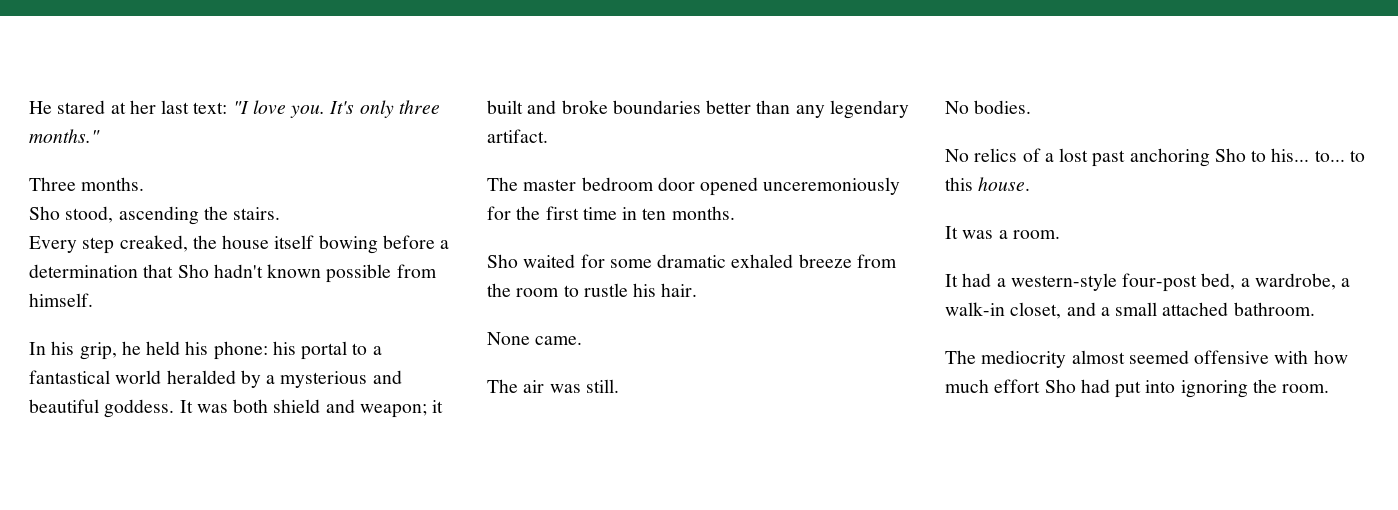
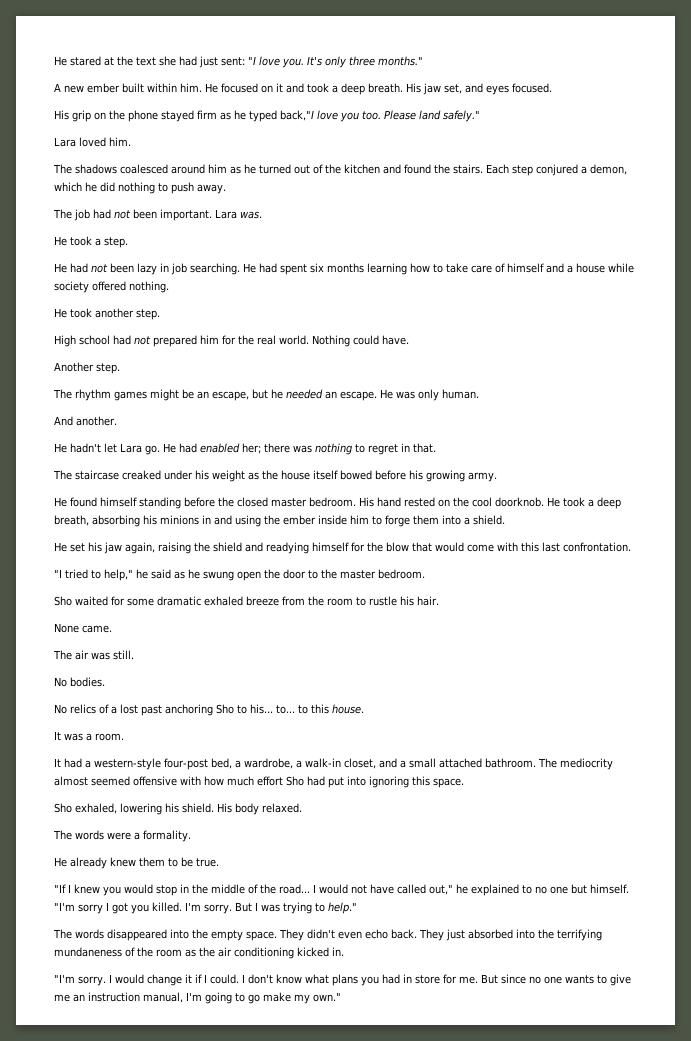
[129,100,228,114] her last text: -> [117,56,245,68] the text she had just sent:
[29,177,145,191] [29,206,281,225] [29,235,450,254] [29,264,437,283] [29,293,93,307] [29,341,382,360] [29,370,402,388] [29,399,444,418] [487,100,909,119] [487,129,548,143] [487,177,901,196] [487,206,735,220] Three months. // Sho stood, ascending the stairs. // Every step creaked, the house itself bowing before a determination that Sho hadn't known possible from himself. // In his grip, he held his phone: his portal to a fantastical world heralded by a mysterious and beautiful goddess. It was both shield and weapon; it built and broke boundaries better than any legendary artifact. // The master bedroom door opened unceremoniously for the first time in ten months. -> [54,83,552,95] [54,110,480,122] [54,137,131,147] [53,164,627,176] [54,182,226,194] [53,209,262,221] [54,236,128,248] [54,263,634,275] [54,281,169,293] [54,308,160,320] [54,335,409,347] [54,362,120,374] [53,389,479,401] [54,416,117,426] [54,443,436,455] [53,470,497,482] [54,497,621,509] [54,515,505,527] [54,542,631,554] [54,569,425,581] A new ember built within him. He focused on it and took a deep breath. His jaw set, and eyes focused. // His grip on the phone stayed firm as he typed back,"I love you too. Please land safely." // Lara loved him. // The shadows coalesced around him as he turned out of the kitchen and found the stairs. Each step conjured a demon, which he did nothing to push away. // The job had not been important. Lara was. // He took a step. // He had not been lazy in job searching. He had spent six months learning how to take care of himself and a house while society offered nothing. // He took another step. // High school had not prepared him for the real world. Nothing could have. // Another step. // The rhythm games might be an escape, but he needed an escape. He was only human. // And another. // He hadn't let Lara go. He had enabled her; there was nothing to regret in that. // The staircase creaked under his weight as the house itself bowed before his growing army. // He found himself standing before the closed master bedroom. His hand rested on the cool doorknob. He took a deep breath, absorbing his minions in and using the ember inside him to forge them into a shield. // He set his jaw again, raising the shield and readying himself for the blow that would come with this last confrontation. // "I tried to help," he said as he swung open the door to the master bedroom.
(1315, 309) // -> (536, 763) none
[1252,379,1330,393] the room. -> [412,776,464,788] [54,803,302,815] [53,830,191,842] [54,857,219,869] [54,884,629,896] [54,902,357,914] [53,929,602,941] [54,947,344,959] [54,974,631,986] [54,992,341,1004] this space. // Sho exhaled, lowering his shield. His body relaxed. // The words were a formality. // He already knew them to be true. // "If I knew you would stop in the middle of the road... I would not have called out," he explained to no one but himself. "I'm sorry I got you killed. I'm sorry. But I was trying to help." // The words disappeared into the empty space. They didn't even echo back. They just absorbed into the terrifying mundaneness of the room as the air conditioning kicked in. // "I'm sorry. I would change it if I could. I don't know what plans you had in store for me. But since no one wants to give me an instruction manual, I'm going to go make my own."

